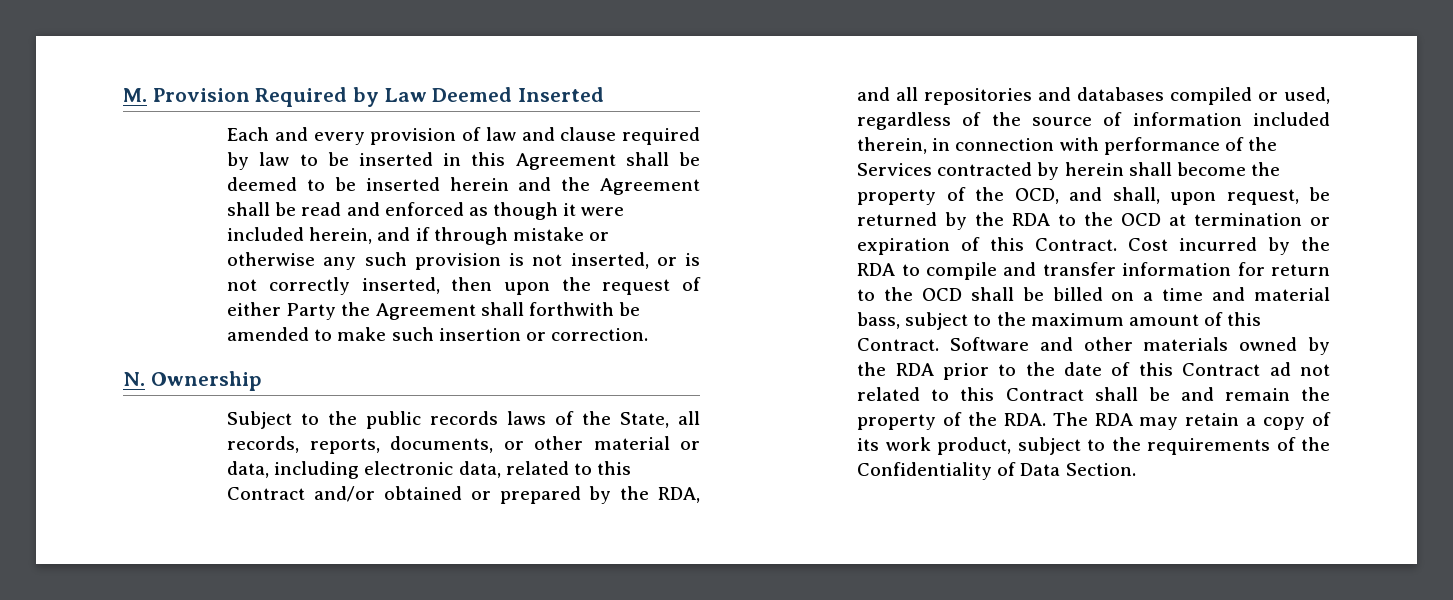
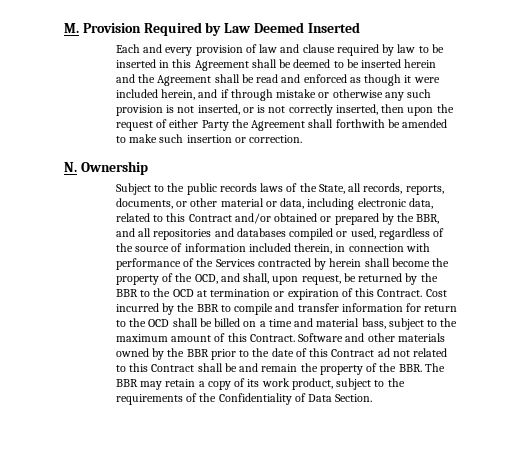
[658,487,700,503] RDA, -> [416,214,440,224] BBR,
[1012,213,1051,226] RDA -> [115,289,138,297] BBR
[857,263,896,276] RDA -> [196,304,219,312] BBR
[895,363,934,376] RDA -> [186,349,209,357] BBR
[1003,412,1133,426] RDA. The RDA -> [398,363,445,372] [115,379,138,387] BBR. The BBR

